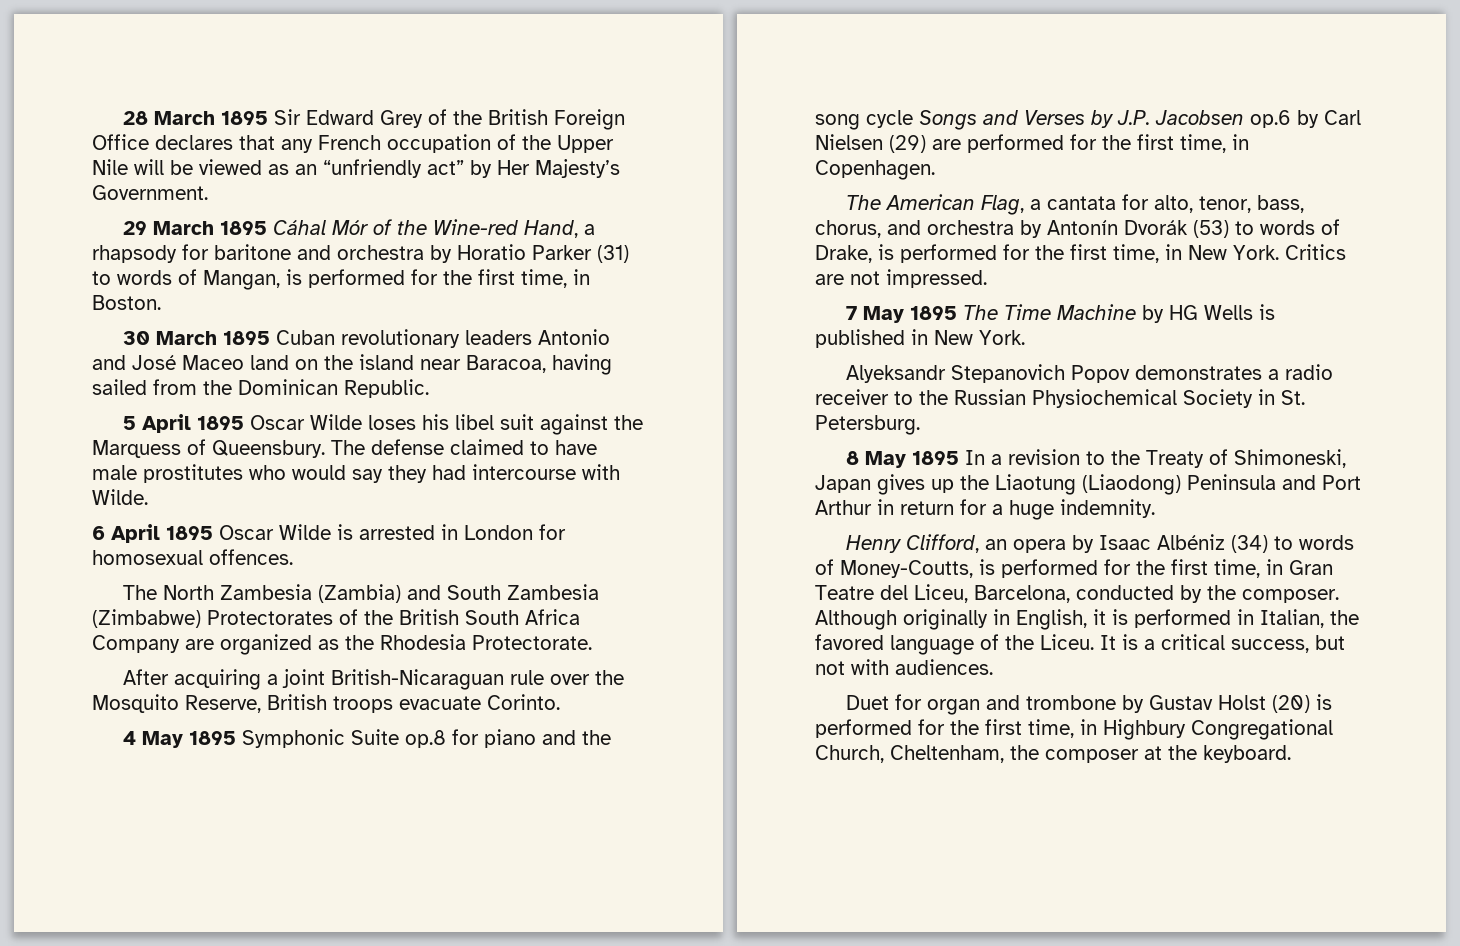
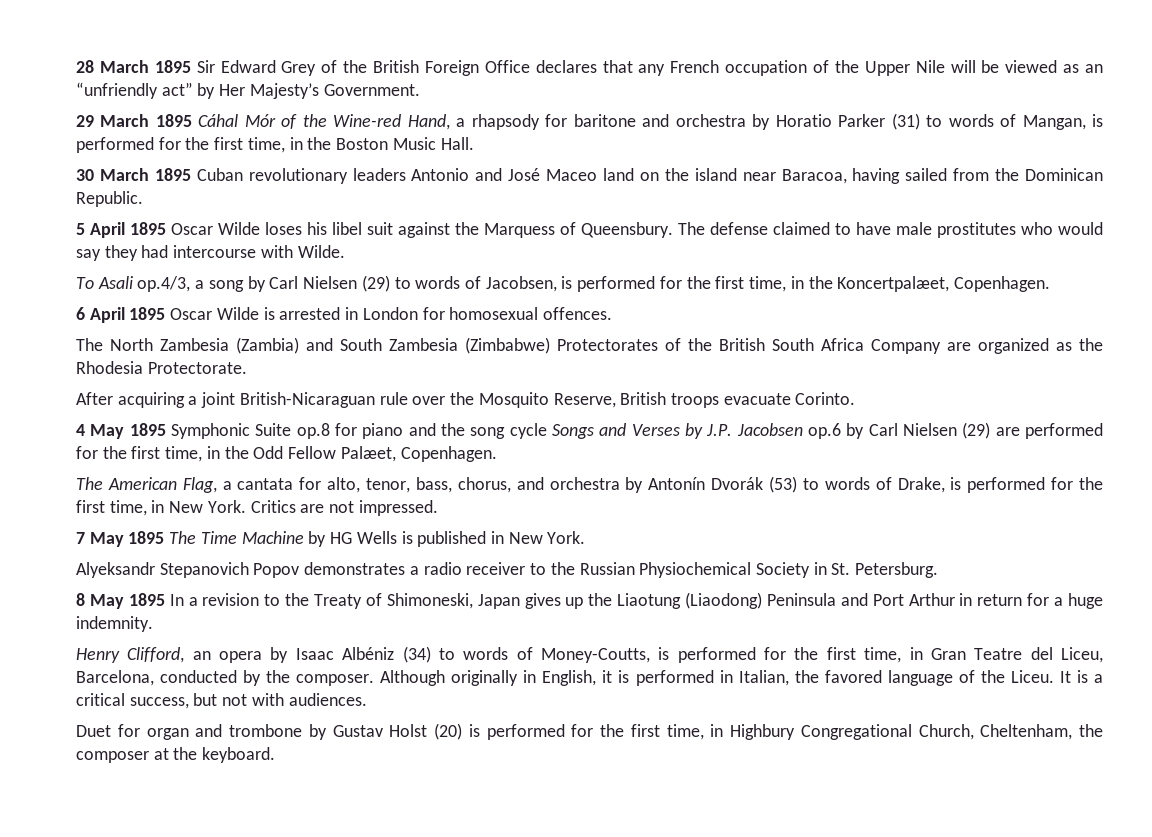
[92,295,161,310] Boston. -> [307,137,474,150] the Boston Music Hall.
(148, 497) none -> [76,275,1050,292] // To Asali op.4/3, a song by Carl Nielsen (29) to words of Jacobsen, is performed for the first time, in the Koncertpalæet, Copenhagen.
(1249, 142) none -> [224,446,396,462] the Odd Fellow Palæet,

